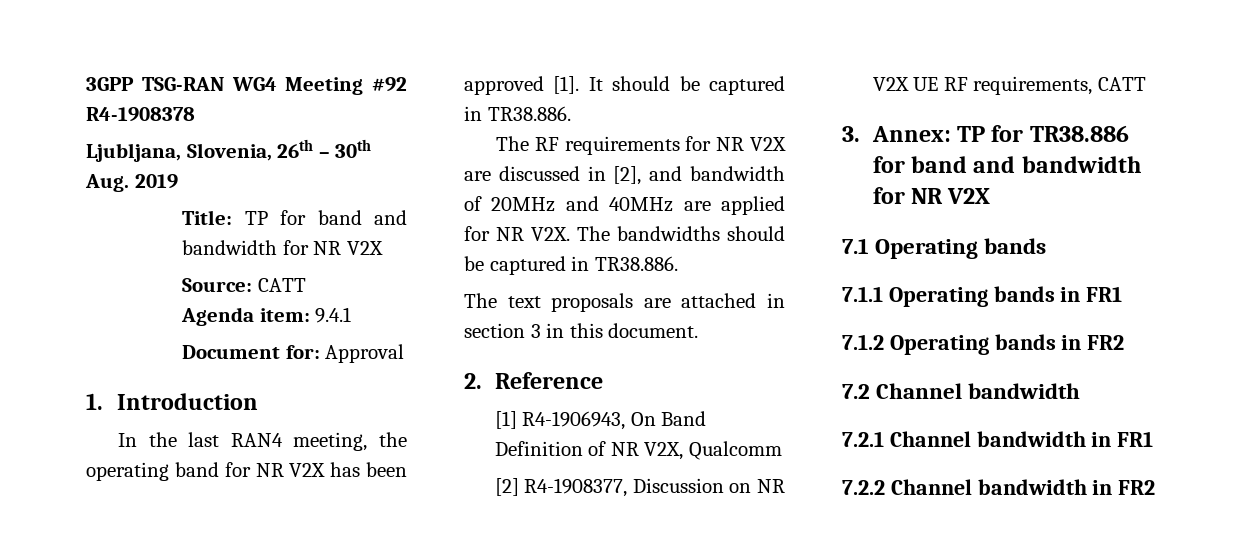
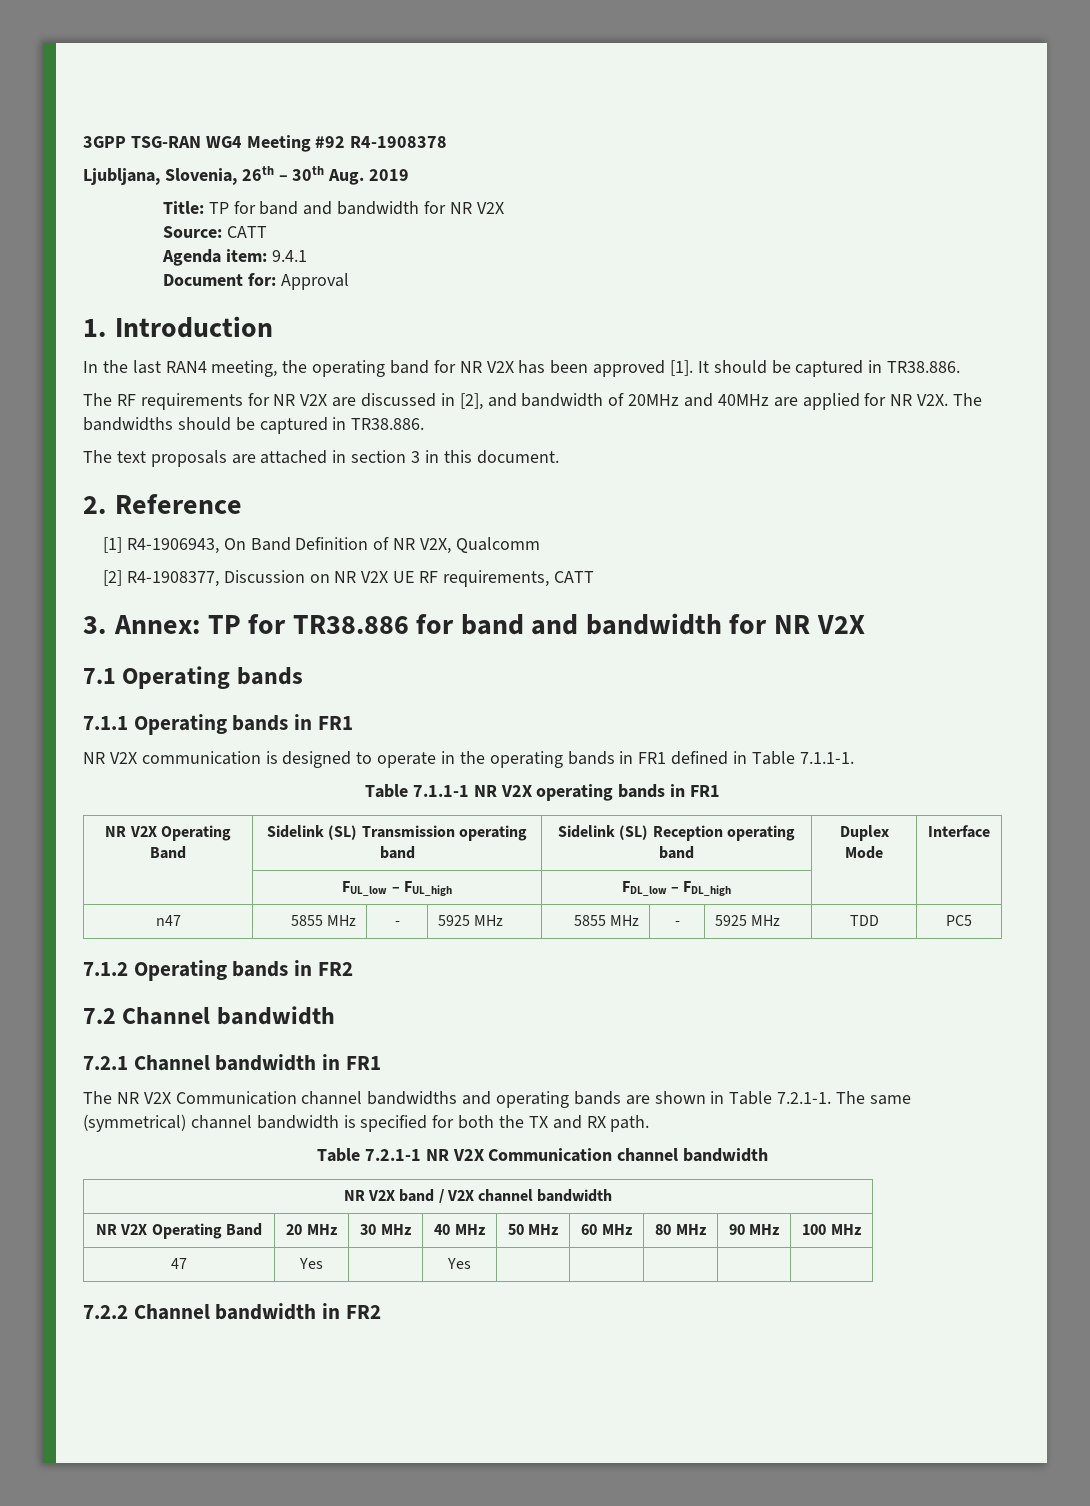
(1123, 294) none -> [83,751,854,768] [364,784,721,801] [105,825,231,841] [150,846,186,859] [267,825,527,841] [379,846,415,859] [558,825,795,841] [658,846,694,859] [839,825,889,841] [845,846,883,859] [928,825,990,838] [342,881,452,897] [621,881,732,897] [155,915,181,926] [291,915,357,926] [394,921,400,926] [437,915,503,926] [574,915,640,926] [674,921,680,926] [714,915,780,926] [849,915,879,926] [946,915,972,926] // NR V2X communication is designed to operate in the operating bands in FR1 defined in Table 7.1.1-1. // Table 7.1.1-1 NR V2X operating bands in FR1 // NR V2X Operating Band | Sidelink (SL) Transmission operating band | Sidelink (SL) Reception operating band | Duplex Mode | Interface // | FUL_low – FUL_high | FDL_low – FDL_high | | // n47 | 5855 MHz | - | 5925 MHz | 5855 MHz | - | 5925 MHz | TDD | PC5
(1154, 439) none -> [83,1091,911,1108] [83,1114,650,1132] [316,1148,769,1162] [343,1189,613,1203] [96,1223,262,1239] [286,1224,337,1235] [360,1224,411,1235] [434,1224,485,1235] [507,1224,559,1235] [581,1224,632,1235] [655,1224,706,1235] [728,1224,780,1235] [802,1224,861,1235] [171,1258,187,1269] [299,1258,323,1269] [447,1258,471,1269] // The NR V2X Communication channel bandwidths and operating bands are shown in Table 7.2.1-1. The same (symmetrical) channel bandwidth is specified for both the TX and RX path. // Table 7.2.1-1 NR V2X Communication channel bandwidth // NR V2X band / V2X channel bandwidth // NR V2X Operating Band | 20 MHz | 30 MHz | 40 MHz | 50 MHz | 60 MHz | 80 MHz | 90 MHz | 100 MHz // 47 | Yes | | Yes | | | | |

